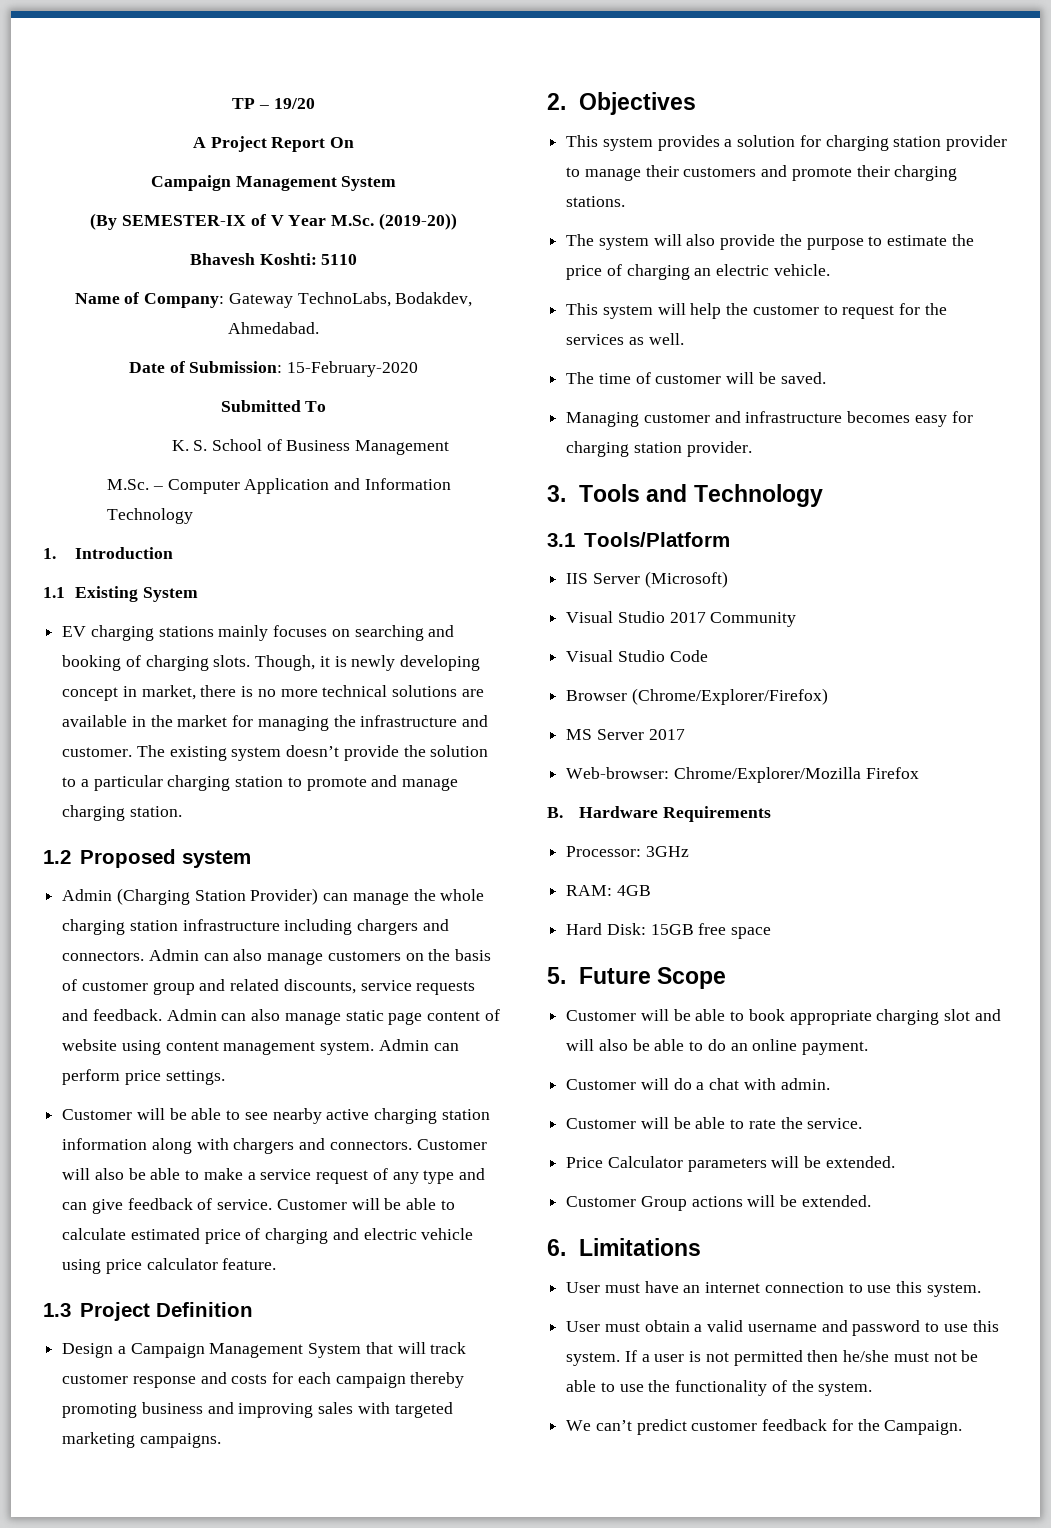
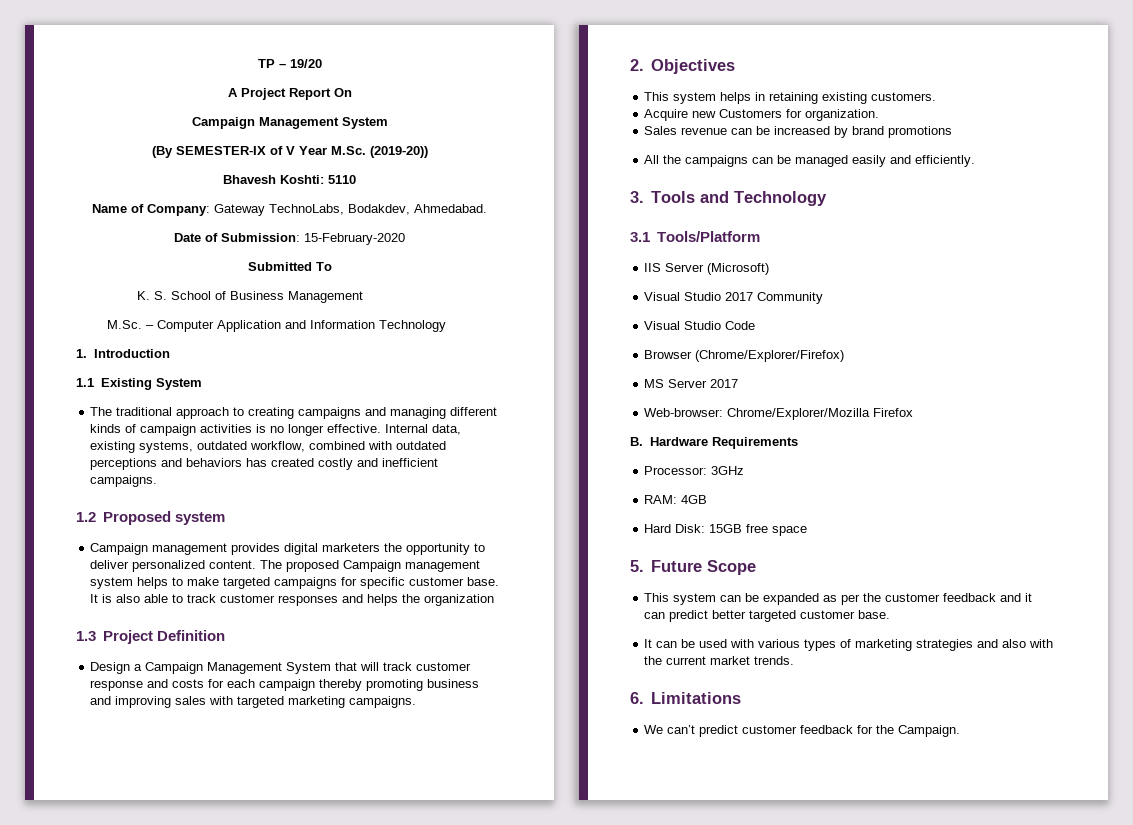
[62,625,455,641] [62,655,481,671] [62,685,484,701] [62,715,489,731] [62,745,489,761] [62,775,459,791] [62,805,182,821] [43,849,251,868] [62,888,485,905] [62,919,449,935] [62,949,492,965] [62,979,476,995] [62,1009,500,1025] [62,1039,459,1055] [62,1069,225,1085] [62,1108,490,1124] [62,1138,487,1154] [62,1168,485,1184] [62,1198,455,1214] [62,1228,474,1244] [62,1258,277,1274] EV charging stations mainly focuses on searching and booking of charging slots. Though, it is newly developing concept in market, there is no more technical solutions are available in the market for managing the infrastructure and customer. The existing system doesn’t provide the solution to a particular charging station to promote and manage charging station. // 1.2 Proposed system // Admin (Charging Station Provider) can manage the whole charging station infrastructure including chargers and connectors. Admin can also manage customers on the basis of customer group and related discounts, service requests and feedback. Admin can also manage static page content of website using content management system. Admin can perform price settings. // Customer will be able to see nearby active charging station information along with chargers and connectors. Customer will also be able to make a service request of any type and can give feedback of service. Customer will be able to calculate estimated price of charging and electric vehicle using price calculator feature. -> [90,407,498,419] [90,424,462,436] [90,441,447,453] [90,458,439,470] [90,475,158,487] [76,511,225,525] [90,543,486,555] [90,560,481,572] [90,577,500,589] [90,594,495,606] The traditional approach to creating campaigns and managing different kinds of campaign activities is no longer effective. Internal data, existing systems, outdated workflow, combined with outdated perceptions and behaviors has created costly and inefficient campaigns. // 1.2 Proposed system // Campaign management provides digital marketers the opportunity to deliver personalized content. The proposed Campaign management system helps to make targeted campaigns for specific customer base. It is also able to track customer responses and helps the organization
[657,135,1008,151] [566,165,958,181] [566,196,626,207] [566,234,974,250] [566,264,830,280] [566,303,947,319] [566,333,684,345] [566,372,826,384] [566,411,973,427] [566,441,752,457] provides a solution for charging station provider to manage their customers and promote their charging stations. // The system will also provide the purpose to estimate the price of charging an electric vehicle. // This system will help the customer to request for the services as well. // The time of customer will be saved. // Managing customer and infrastructure becomes easy for charging station provider. -> [720,92,937,104] [644,109,880,121] [644,126,953,138] [644,155,976,167] helps in retaining existing customers. // Acquire new Customers for organization. // Sales revenue can be increased by brand promotions // All the campaigns can be managed easily and efficiently.
[566,1009,1001,1025] [566,1039,869,1055] [566,1078,830,1090] [566,1117,863,1129] [566,1156,895,1172] [566,1195,871,1211] [547,1238,702,1256] [566,1281,981,1297] [566,1320,999,1336] [566,1350,979,1366] [566,1380,873,1396] Customer will be able to book appropriate charging slot and will also be able to do an online payment. // Customer will do a chat with admin. // Customer will be able to rate the service. // Price Calculator parameters will be extended. // Customer Group actions will be extended. // 6. Limitations // User must have an internet connection to use this system. // User must obtain a valid username and password to use this system. If a user is not permitted then he/she must not be able to use the functionality of the system. -> [644,593,1033,605] [644,610,891,622] [644,639,1054,651] [644,656,795,665] [630,692,741,704] This system can be expanded as per the customer feedback and it can predict better targeted customer base. // It can be used with various types of marketing strategies and also with the current market trends. // 6. Limitations

